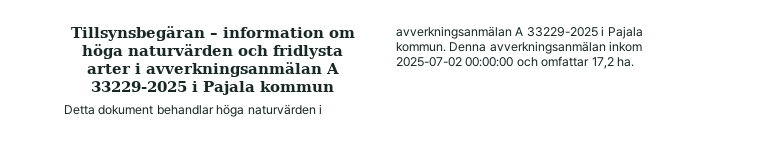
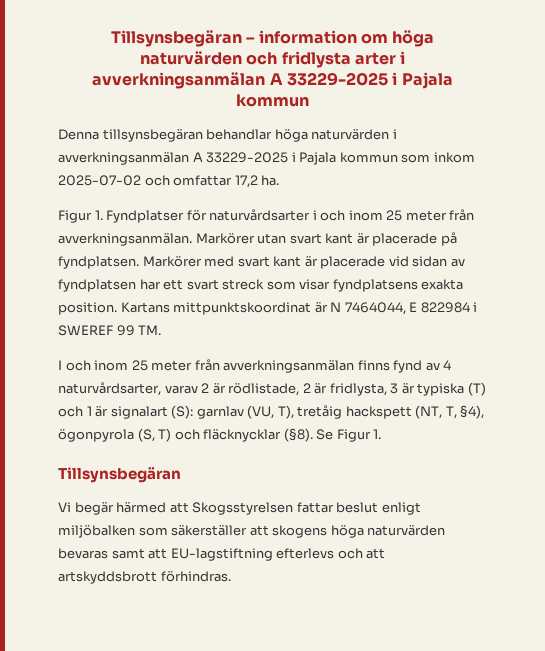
[64,105,154,115] Detta dokument -> [58,129,203,142] Denna tillsynsbegäran
[396,41,606,54] kommun. Denna avverkningsanmälan -> [339,152,431,163] kommun som
[465,57,514,67] 00:00:00 -> (141, 180) none
(634, 62) none -> [58,209,475,223] [58,232,457,246] [58,256,465,269] [58,279,464,292] [58,302,478,315] [58,325,162,336] [58,359,452,373] [58,382,486,396] [58,405,485,419] [58,428,382,442] [58,467,181,483] [58,502,421,515] [58,525,446,538] [58,548,386,561] [58,571,231,584] // Figur 1. Fyndplatser för naturvårdsarter i och inom 25 meter från avverkningsanmälan. Markörer utan svart kant är placerade på fyndplatsen. Markörer med svart kant är placerade vid sidan av fyndplatsen har ett svart streck som visar fyndplatsens exakta position. Kartans mittpunktskoordinat är N 7464044, E 822984 i SWEREF 99 TM. // I och inom 25 meter från avverkningsanmälan finns fynd av 4 naturvårdsarter, varav 2 är rödlistade, 2 är fridlysta, 3 är typiska (T) och 1 är signalart (S): garnlav (VU, T), tretåig hackspett (NT, T, §4), ögonpyrola (S, T) och fläcknycklar (§8). Se Figur 1. // Tillsynsbegäran // Vi begär härmed att Skogsstyrelsen fattar beslut enligt miljöbalken som säkerställer att skogens höga naturvärden bevaras samt att EU-lagstiftning efterlevs och att artskyddsbrott förhindras.

